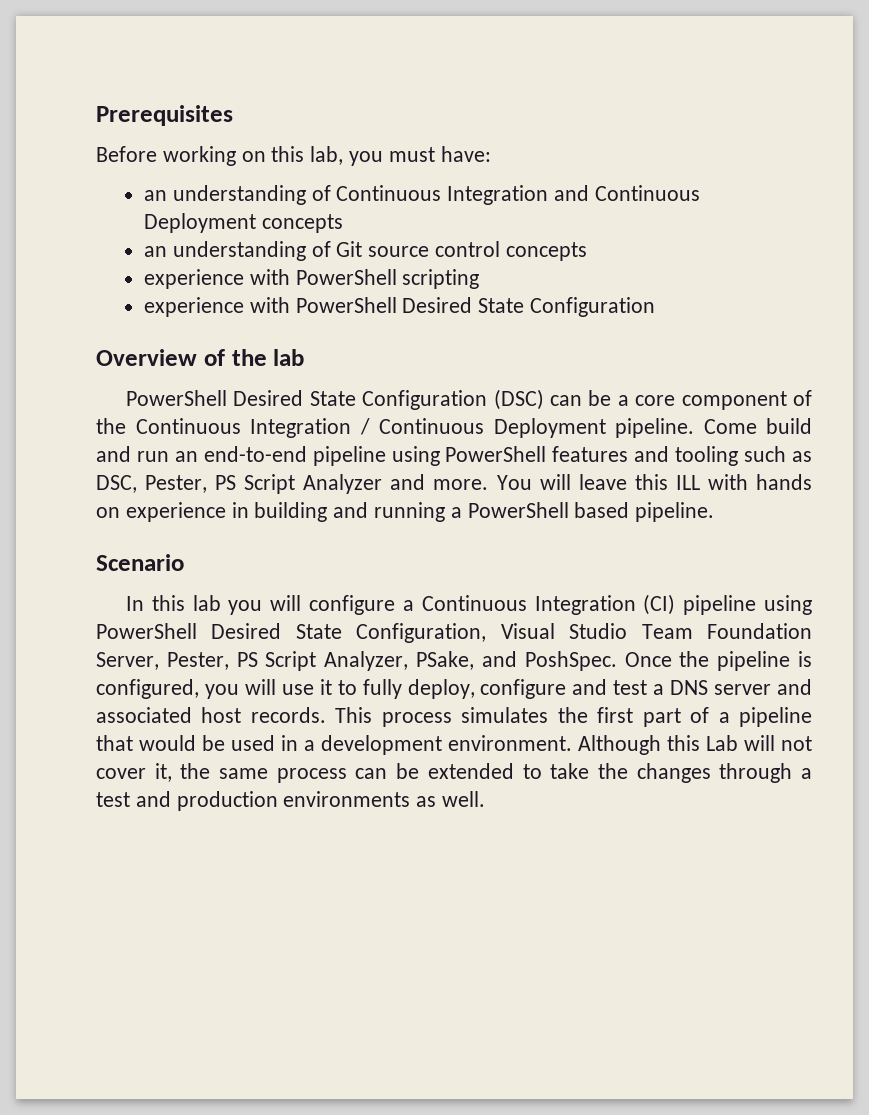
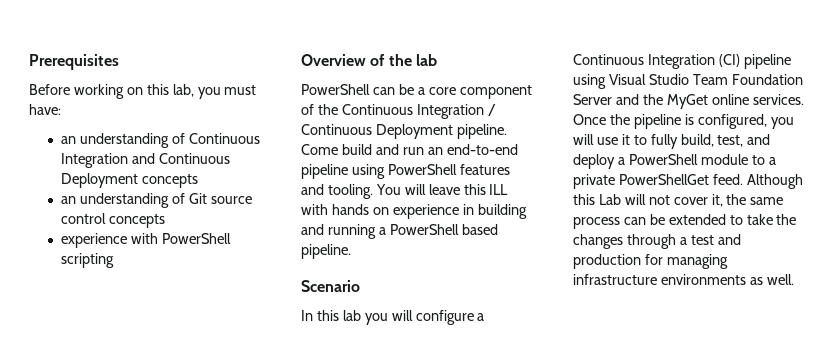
[144,297,656,317] // experience with PowerShell Desired State Configuration -> (115, 260) none
[233,389,544,410] Desired State Configuration (DSC) -> (370, 89) none
[675,446,812,466] [96,474,489,494] tooling such as DSC, Pester, PS Script Analyzer and more. -> [327,184,373,199] tooling.
[96,623,813,643] [96,651,617,671] PowerShell Desired State Configuration, Visual Studio Team Foundation Server, Pester, PS Script Analyzer, PSake, and PoshSpec. -> [608,74,803,85] [573,94,804,109] Visual Studio Team Foundation Server and the MyGet online services.
[407,679,813,699] [96,707,812,727] [96,735,572,755] deploy, configure and test a DNS server and associated host records. This process simulates the first part of a pipeline that would be used in a development environment. -> [680,134,771,147] [573,154,776,169] [573,174,743,189] build, test, and deploy a PowerShell module to a private PowerShellGet feed.
(278, 801) none -> [644,254,728,269] [573,274,657,285] for managing infrastructure

